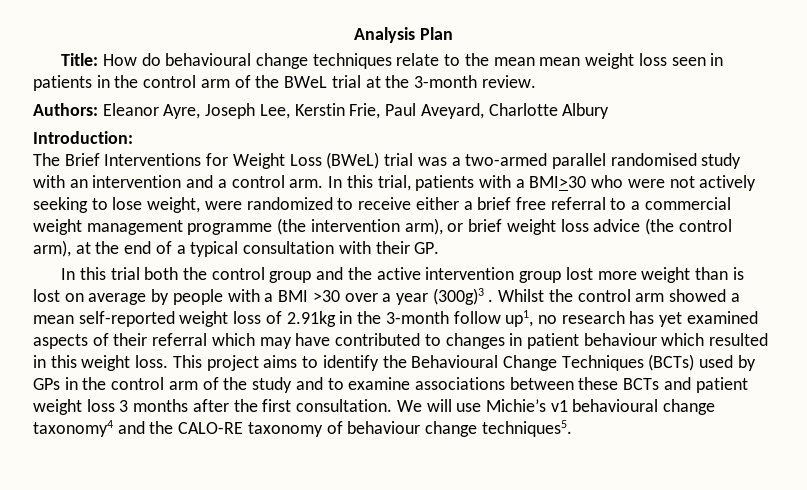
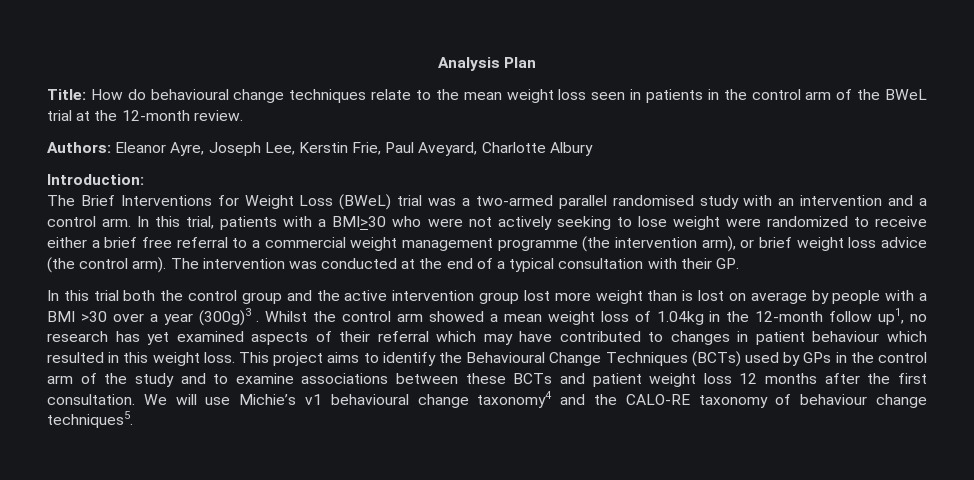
[539,57,581,66] mean -> (502, 96) none
[413,75,477,88] 3-month -> [121,110,190,121] 12-month
[147,197,201,213] weight, -> [672,216,720,230] weight
[33,240,71,257] arm), -> [132,257,398,273] arm). The intervention was conducted
[78,311,175,327] self-reported -> (542, 318) none
[286,311,449,327] 2.91kg in the 3-month -> [656,311,824,325] 1.04kg in the 12-month
[119,400,129,412] 3 -> [739,373,758,384] 12

